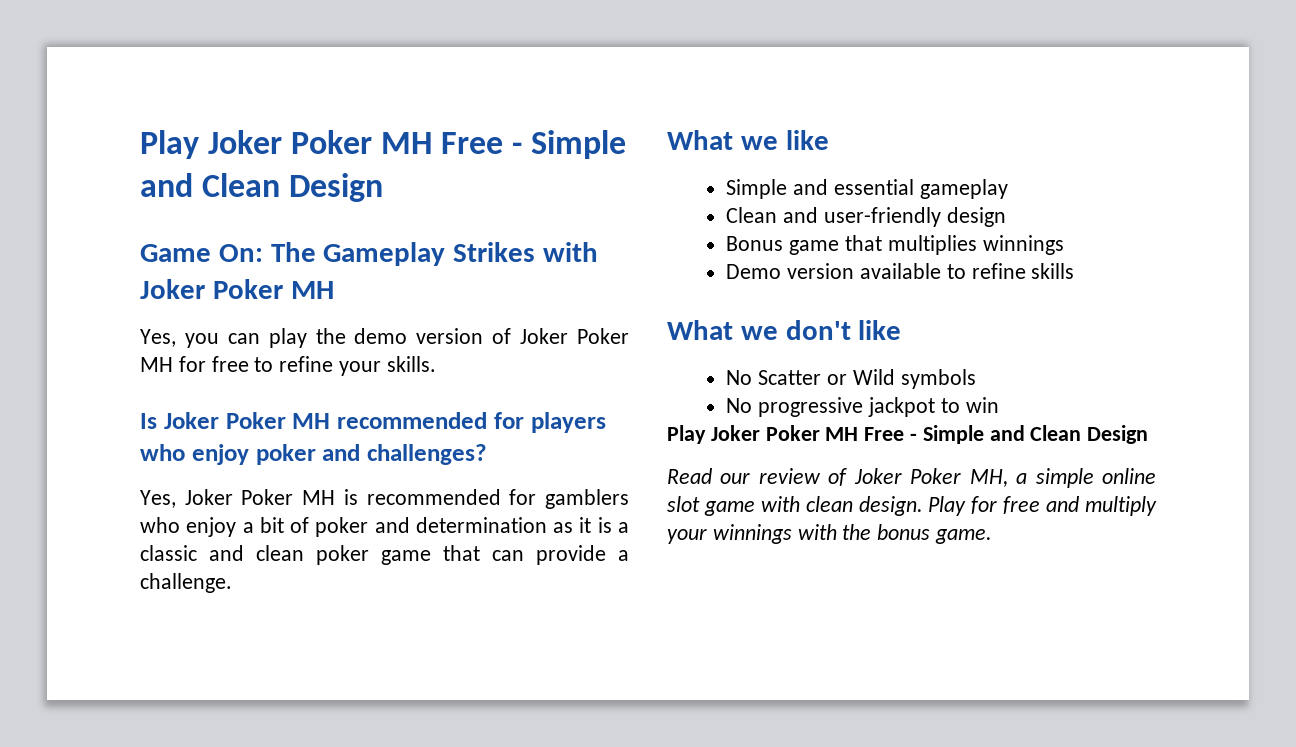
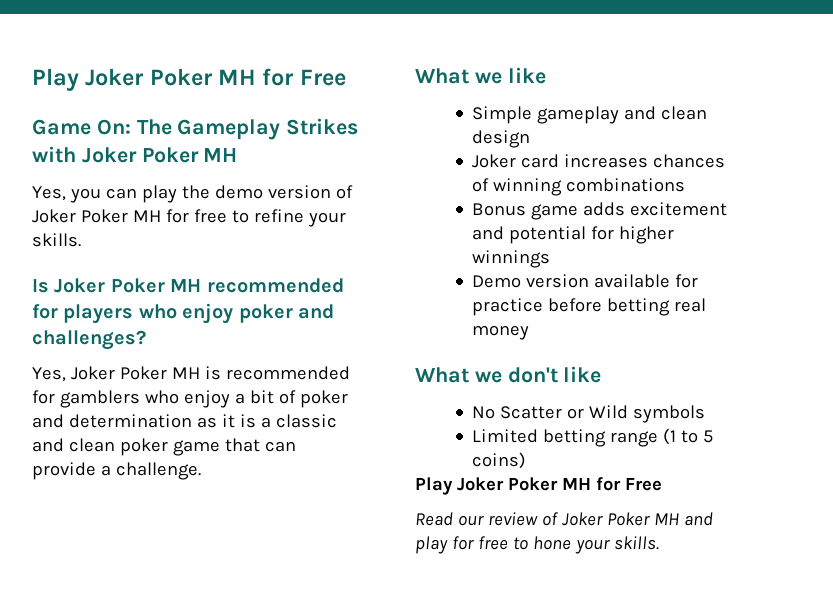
[140,130,627,159] [140,173,384,202] Play Joker Poker MH Free - Simple and Clean Design -> [32,68,346,91] Play Joker Poker MH for Free
[793,179,1008,199] [726,207,1006,227] [726,235,1064,255] [726,263,1075,279] and essential gameplay // Clean and user-friendly design // Bonus game that multiplies winnings // Demo version available to refine skills -> [537,106,708,124] [472,130,531,148] [472,154,726,168] [472,178,686,196] [472,202,728,220] [472,226,675,244] [472,250,551,268] [472,274,699,288] [472,298,707,316] [472,325,530,340] gameplay and clean design // Joker card increases chances of winning combinations // Bonus game adds excitement and potential for higher winnings // Demo version available for practice before betting real money
[726,397,999,417] [667,425,1149,444] No progressive jackpot to win // Play Joker Poker MH Free - Simple and Clean Design -> [472,428,714,447] [472,452,527,469] [415,477,662,495] Limited betting range (1 to 5 coins) // Play Joker Poker MH for Free
[969,468,1156,488] [667,496,1157,516] [667,524,993,544] MH, a simple online slot game with clean design. Play for free and multiply your winnings with the bonus game. -> [653,512,713,526] [415,536,659,554] MH and play for free to hone your skills.

